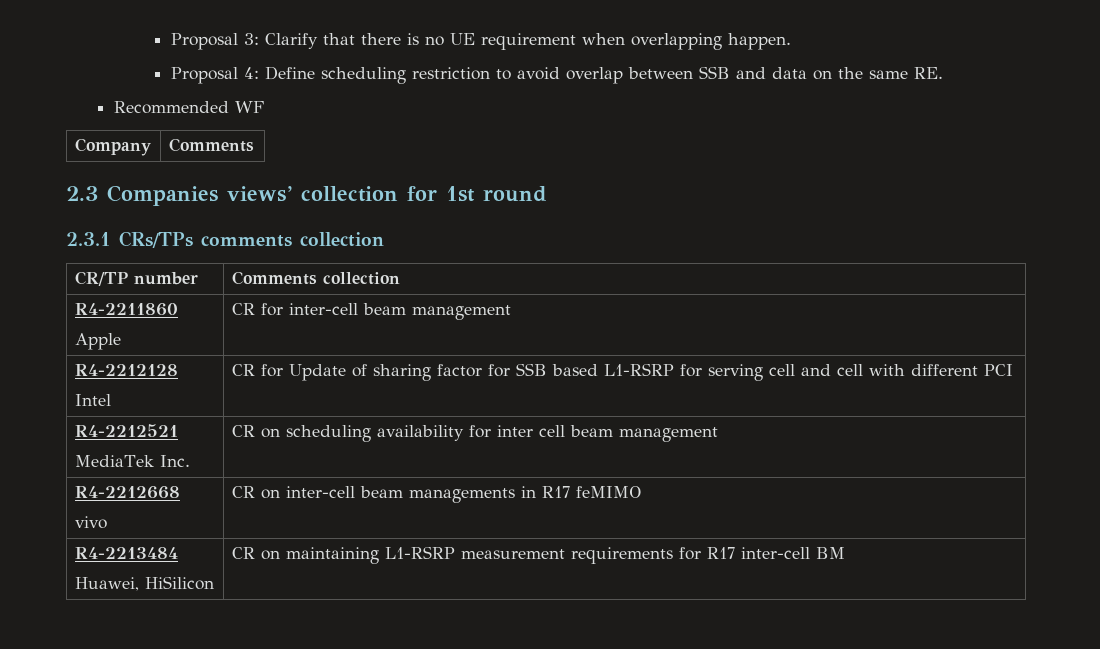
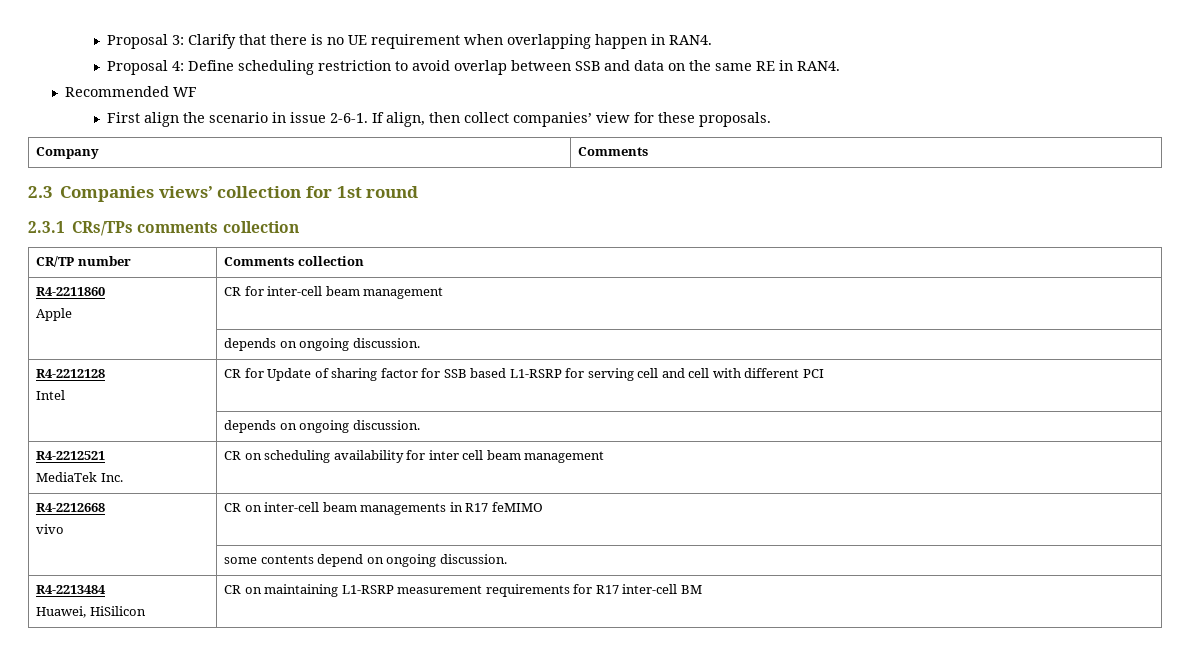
[727,33,791,50] happen. -> [595,34,713,49] happen in RAN4.
[913,67,943,79] RE. -> [756,60,841,71] RE in RAN4.
(264, 107) none -> [107,112,772,127] // First align the scenario in issue 2-6-1. If align, then collect companies’ view for these proposals.
(511, 312) none -> [224,338,420,351] // | depends on ongoing discussion.
(1013, 370) none -> [224,420,420,433] // | depends on ongoing discussion.
(642, 492) none -> [224,554,507,567] // | some contents depend on ongoing discussion.

